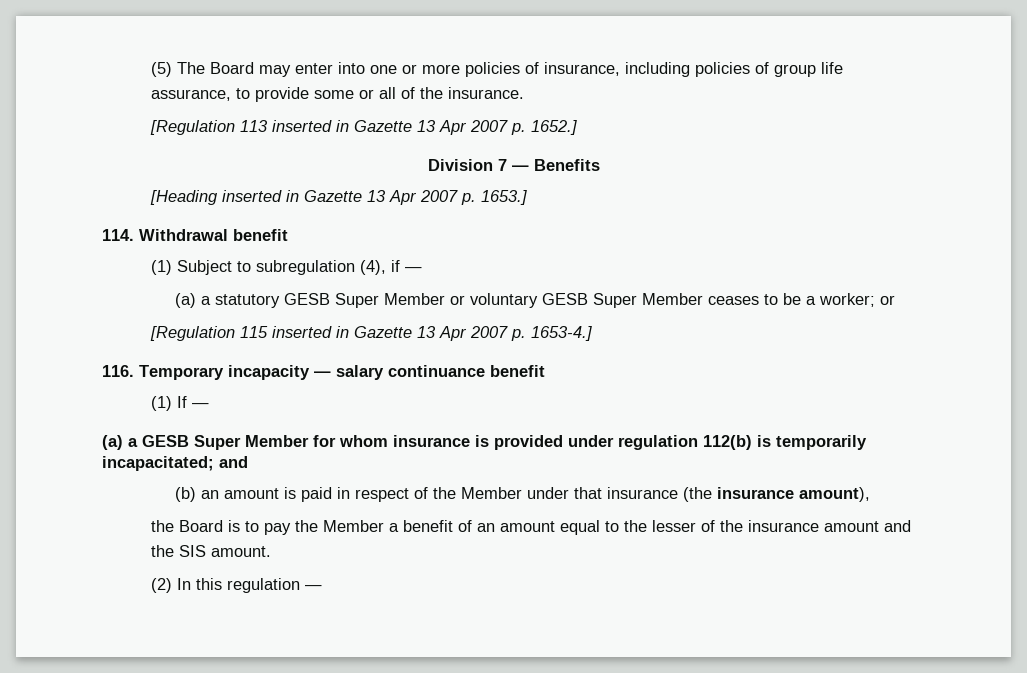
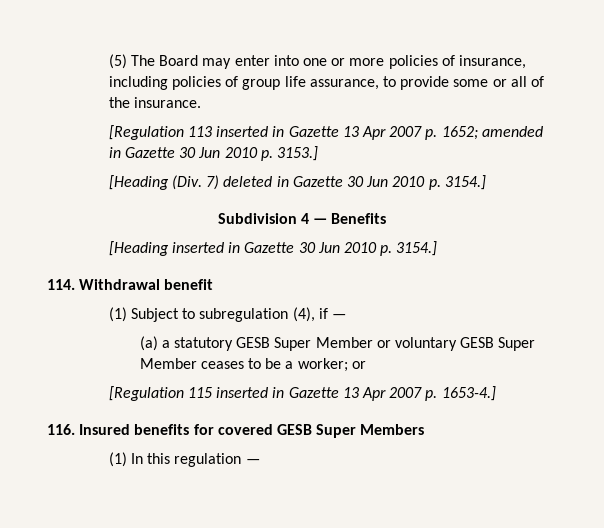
[530,120,577,135] [427,159,507,171] 1652.] // Division 7 -> [441,126,543,140] [108,146,318,161] [108,175,486,190] [217,213,309,224] 1652; amended in Gazette 30 Jun 2010 p. 3153.] // [Heading (Div. 7) deleted in Gazette 30 Jun 2010 p. 3154.] // Subdivision 4
[366,190,527,205] 13 Apr 2007 p. 1653.] -> [298,241,438,256] 30 Jun 2010 p. 3154.]
[139,365,545,380] [150,396,209,411] [102,435,867,450] [102,456,248,471] [174,487,870,502] [150,520,911,535] [150,545,271,557] [150,578,172,593] Temporary incapacity — salary continuance benefit // (1) If — // (a) a GESB Super Member for whom insurance is provided under regulation 112(b) is temporarily incapacitated; and // (b) an amount is paid in respect of the Member under that insurance (the insurance amount), // the Board is to pay the Member a benefit of an amount equal to the lesser of the insurance amount and the SIS amount. // (2) -> [79,424,425,438] [108,452,127,467] Insured benefits for covered GESB Super Members // (1)

